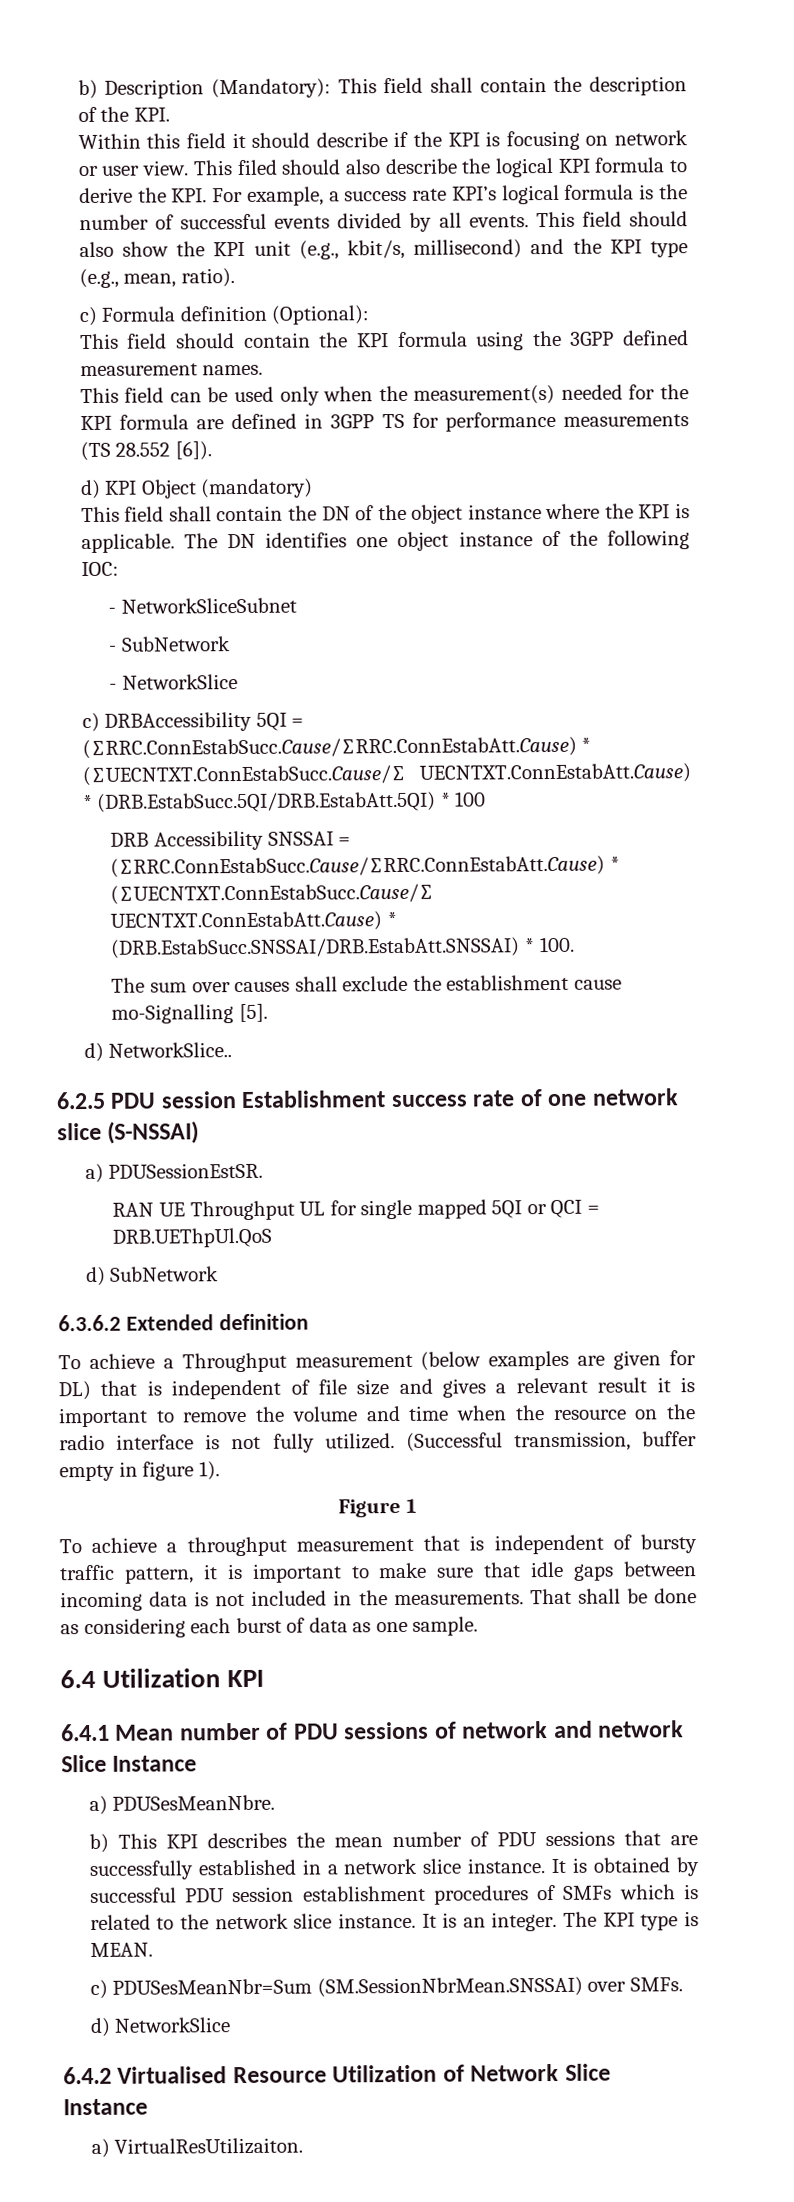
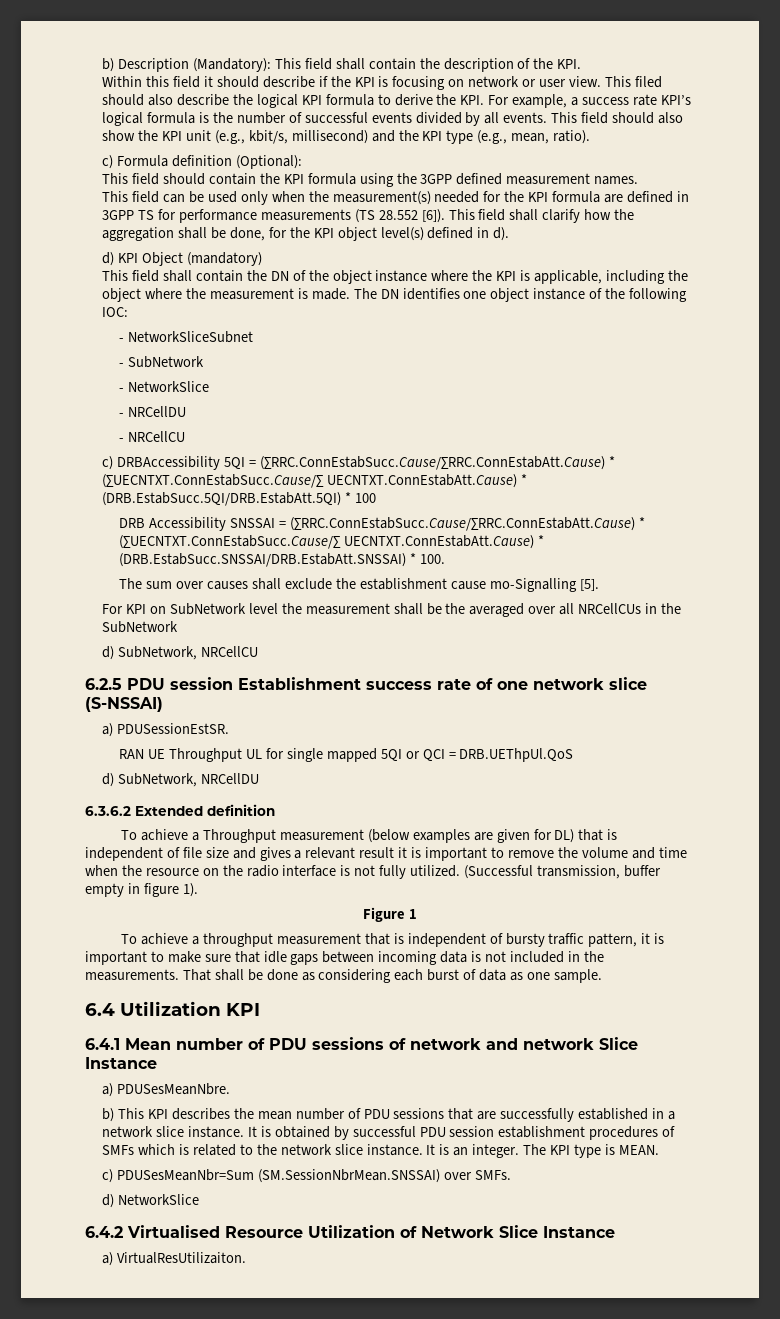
(212, 451) none -> [448,209,635,223] [102,227,510,241] This field shall clarify how the aggregation shall be done, for the KPI object level(s) defined in d).
[80,533,175,554] applicable. -> [533,270,688,284] [102,288,350,302] applicable, including the object where the measurement is made.
(239, 682) none -> [119,406,187,417] [119,431,186,442] // - NRCellDU // - NRCellCU
[83,1042,233,1063] // d) NetworkSlice.. -> [102,603,681,617] [102,621,179,633] [102,646,259,660] // For KPI on SubNetwork level the measurement shall be the averaged over all NRCellCUs in the SubNetwork // d) SubNetwork, NRCellCU
[110,1266,220,1282] SubNetwork -> [118,773,260,787] SubNetwork, NRCellDU

